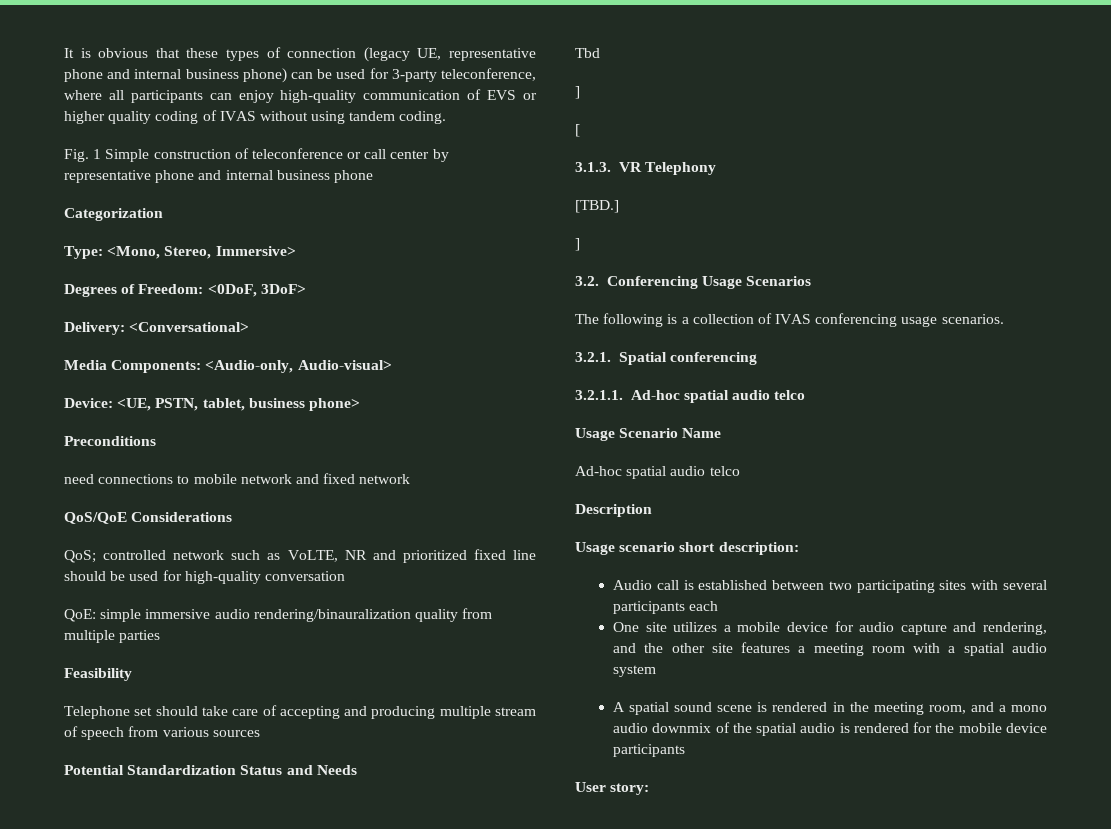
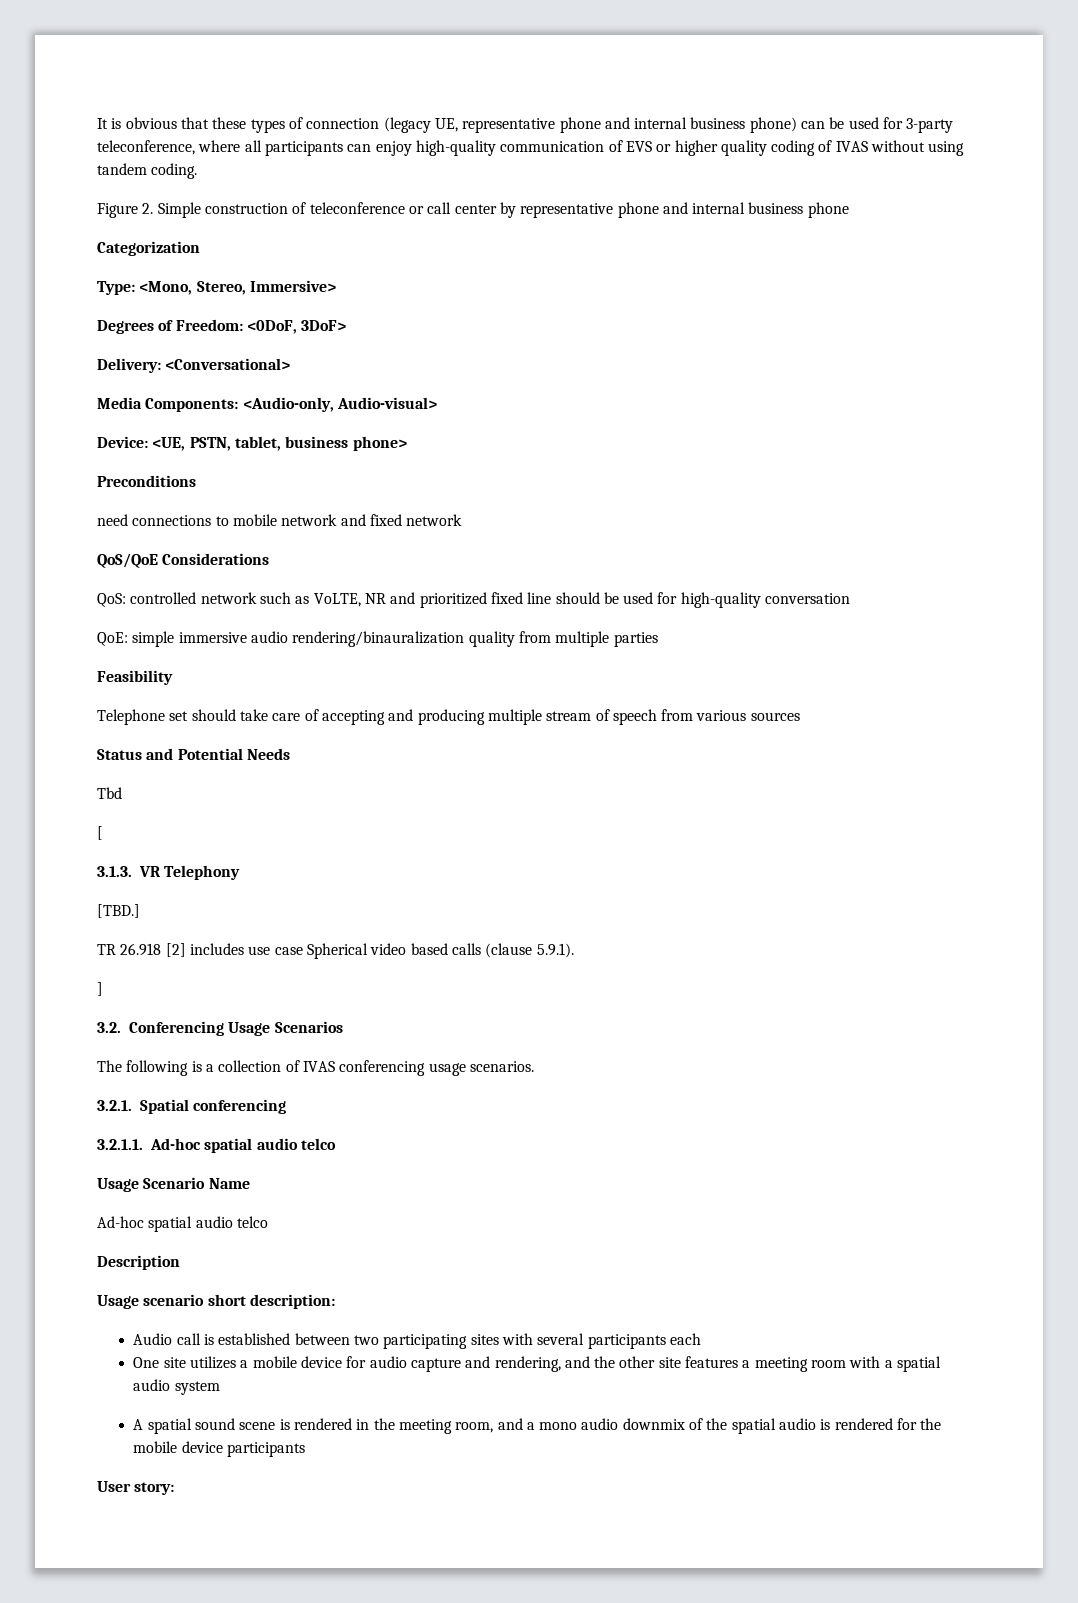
[64,149,102,162] Fig. 1 -> [97,203,154,218] Figure 2.
[64,550,96,563] QoS; -> [97,593,126,607] QoS:
[64,765,237,775] Potential Standardization -> (800, 716) none
(313, 770) none -> [177,748,243,760] Potential
[575,86,580,99] // ] -> (122, 793) none
(619, 206) none -> [97,943,574,959] // TR 26.918 [2] includes use case Spherical video based calls (clause 5.9.1).

